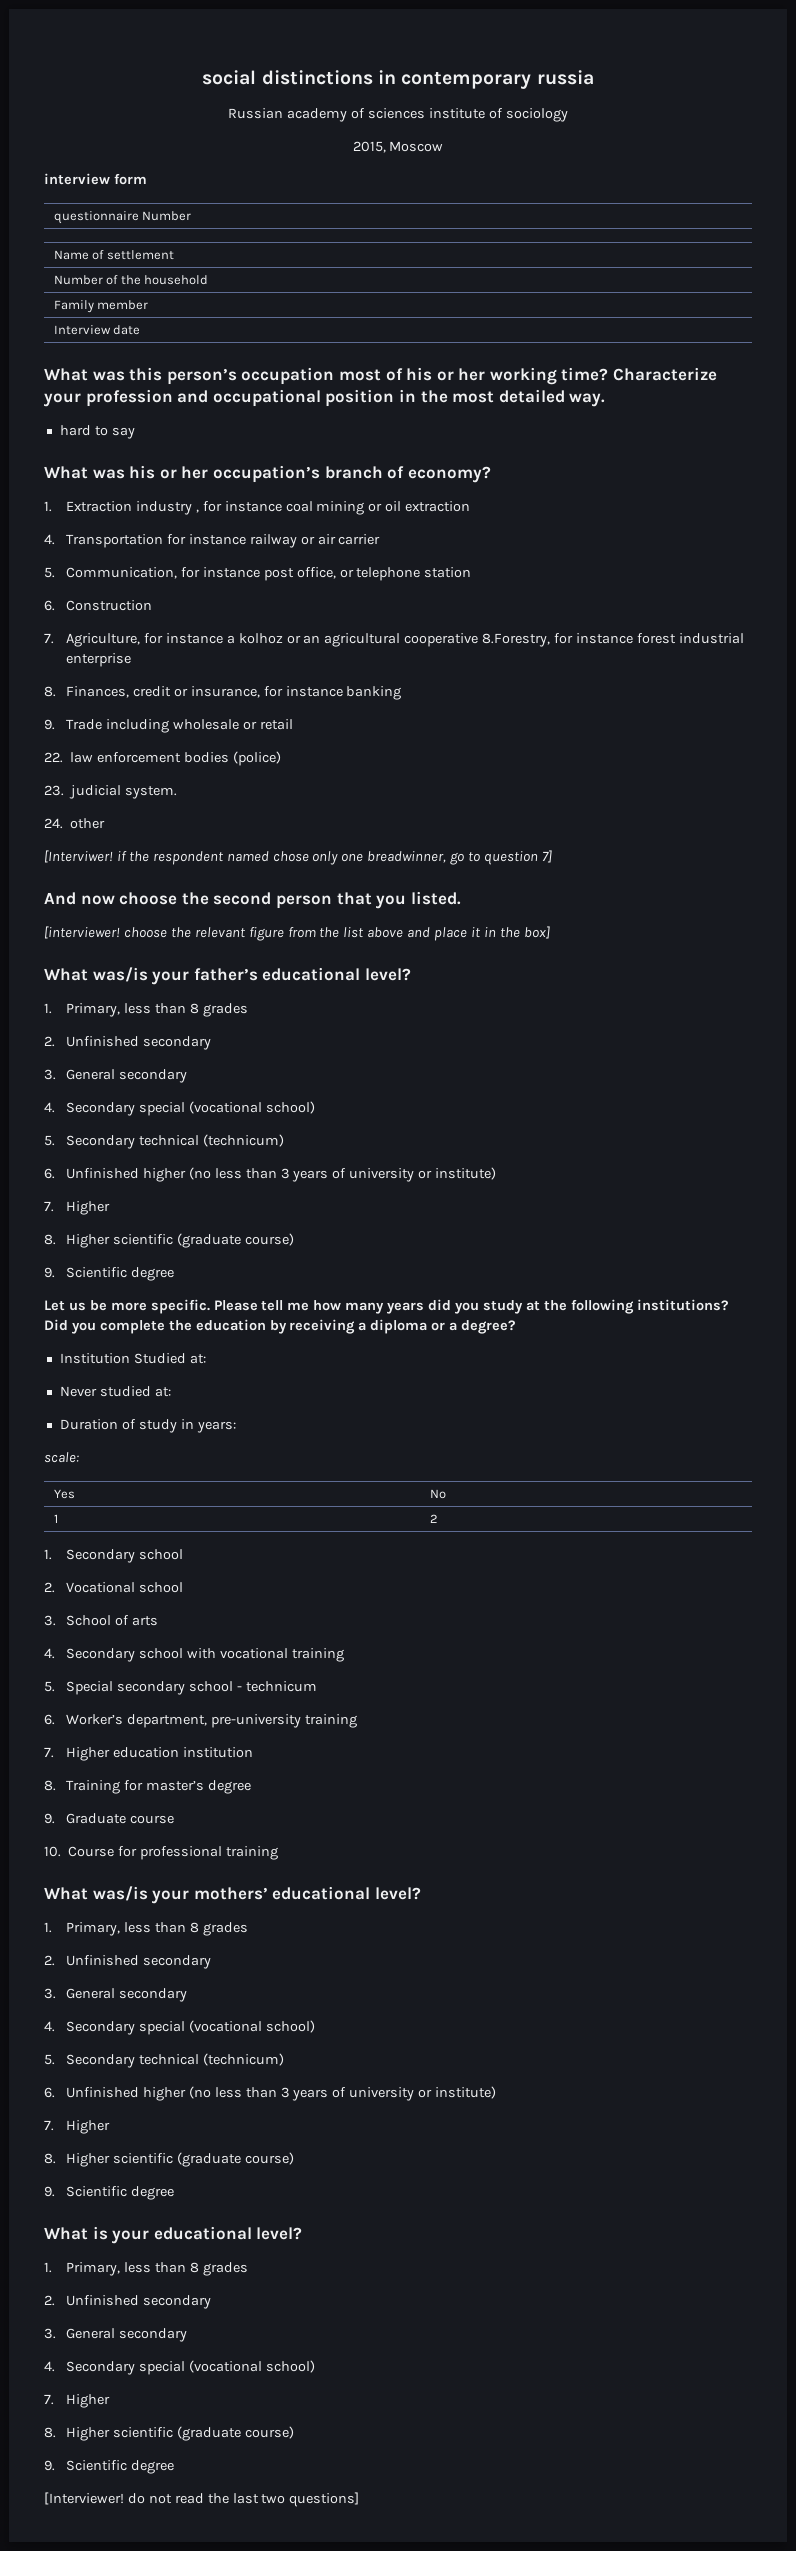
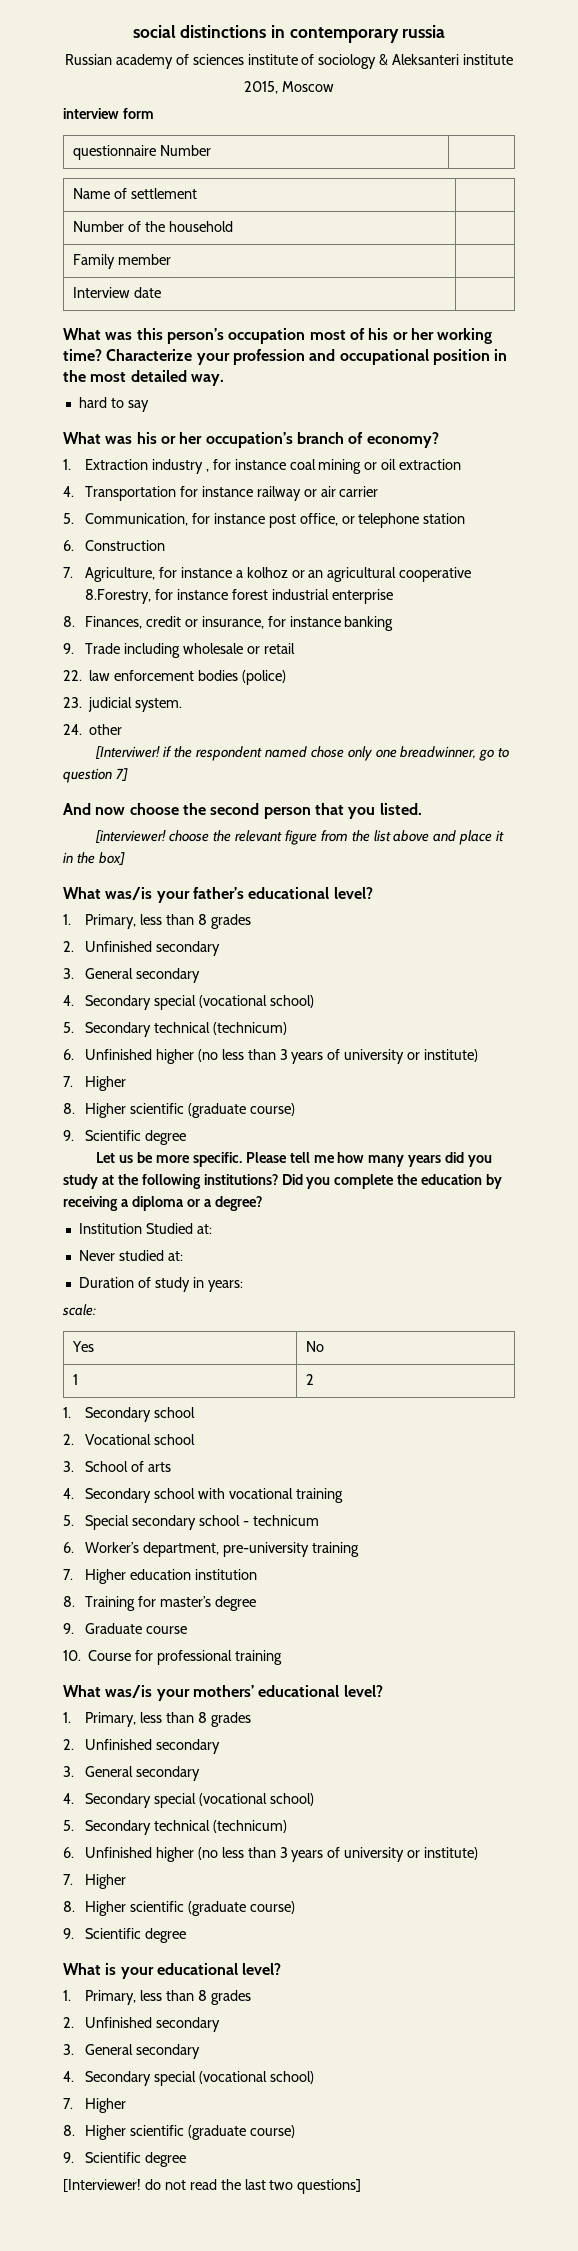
(568, 115) none -> [379,54,514,65] & Aleksanteri institute

